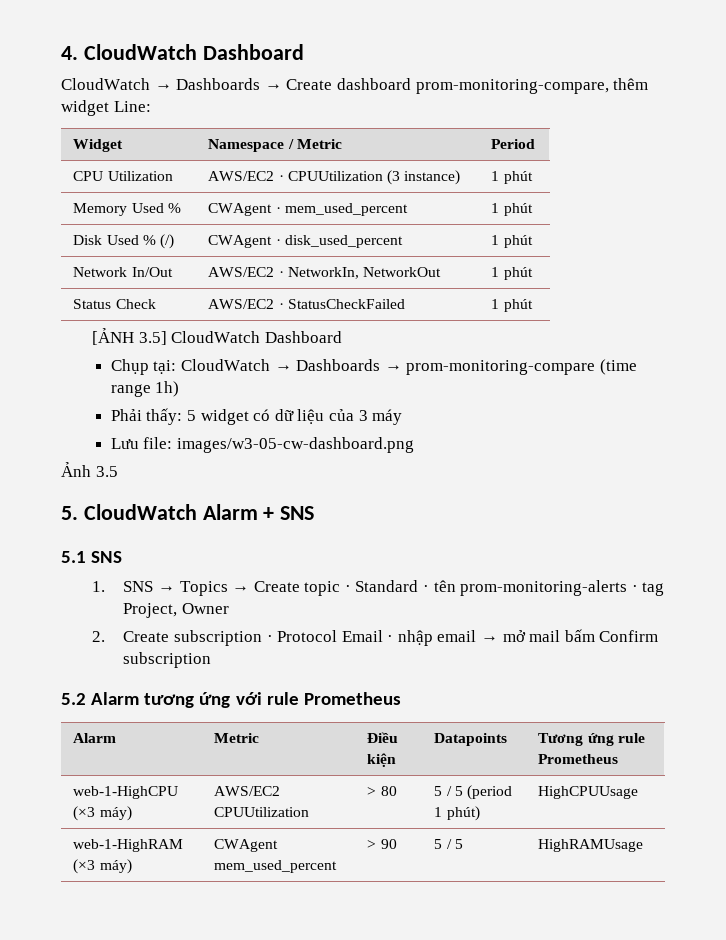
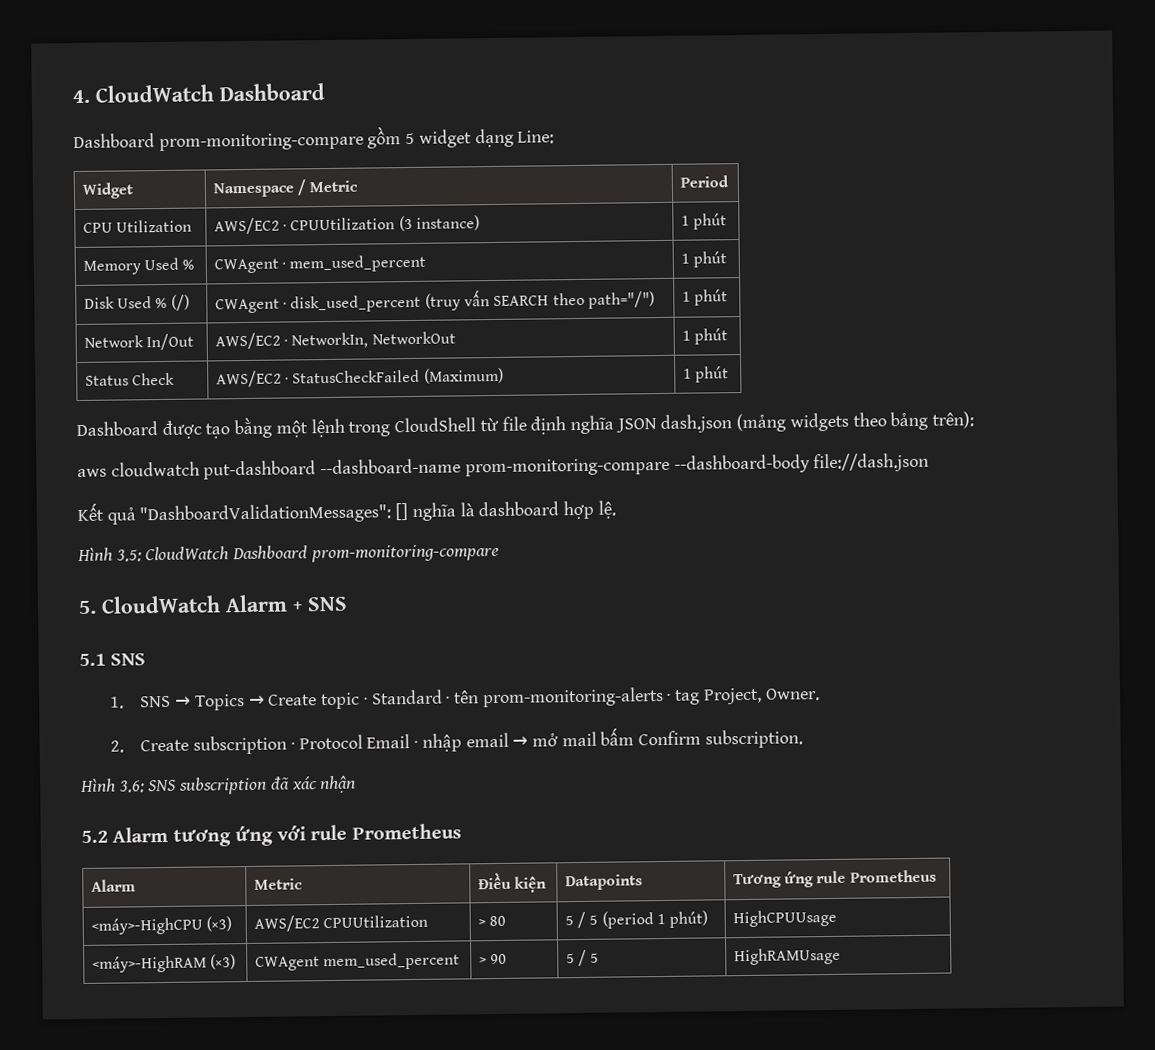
[61,78,649,94] [61,100,109,116] CloudWatch → Dashboards → Create dashboard prom-monitoring-compare, thêm widget -> [73,126,514,152] Dashboard prom-monitoring-compare gồm 5 widget dạng
(403, 241) none -> [424,290,656,311] (truy vấn SEARCH theo path="/")
[491,299,533,312] [92,328,342,345] [110,359,637,375] [110,381,180,397] [110,408,403,425] [110,437,415,453] [61,462,118,477] | 1 phút // [ẢNH 3.5] CloudWatch Dashboard // Chụp tại: CloudWatch → Dashboards → prom-monitoring-compare (time range 1h) // Phải thấy: 5 widget có dữ liệu của 3 máy // Lưu file: images/w3-05-cw-dashboard.png // Ảnh 3.5 -> [423,367,504,384] [682,366,730,383] [76,411,975,439] [77,452,930,480] [77,500,616,525] [77,543,499,563] (Maximum) | 1 phút // Dashboard được tạo bằng một lệnh trong CloudShell từ file định nghĩa JSON dash.json (mảng widgets theo bảng trên): // aws cloudwatch put-dashboard --dashboard-name prom-monitoring-compare --dashboard-body file://dash.json // Kết quả "DashboardValidationMessages": [] nghĩa là dashboard hợp lệ. // Hình 3.5: CloudWatch Dashboard prom-monitoring-compare
[181,603,229,614] Owner -> [764,688,820,701] Owner.
[123,652,212,668] subscription -> [704,729,803,749] [80,775,357,795] subscription. // Hình 3.6: SNS subscription đã xác nhận
[73,786,179,799] [73,806,132,821] web-1-HighCPU (×3 máy) -> [90,916,233,935] <máy>-HighCPU (×3)
[73,839,184,852] [73,859,132,874] web-1-HighRAM (×3 máy) -> [91,954,237,973] <máy>-HighRAM (×3)

